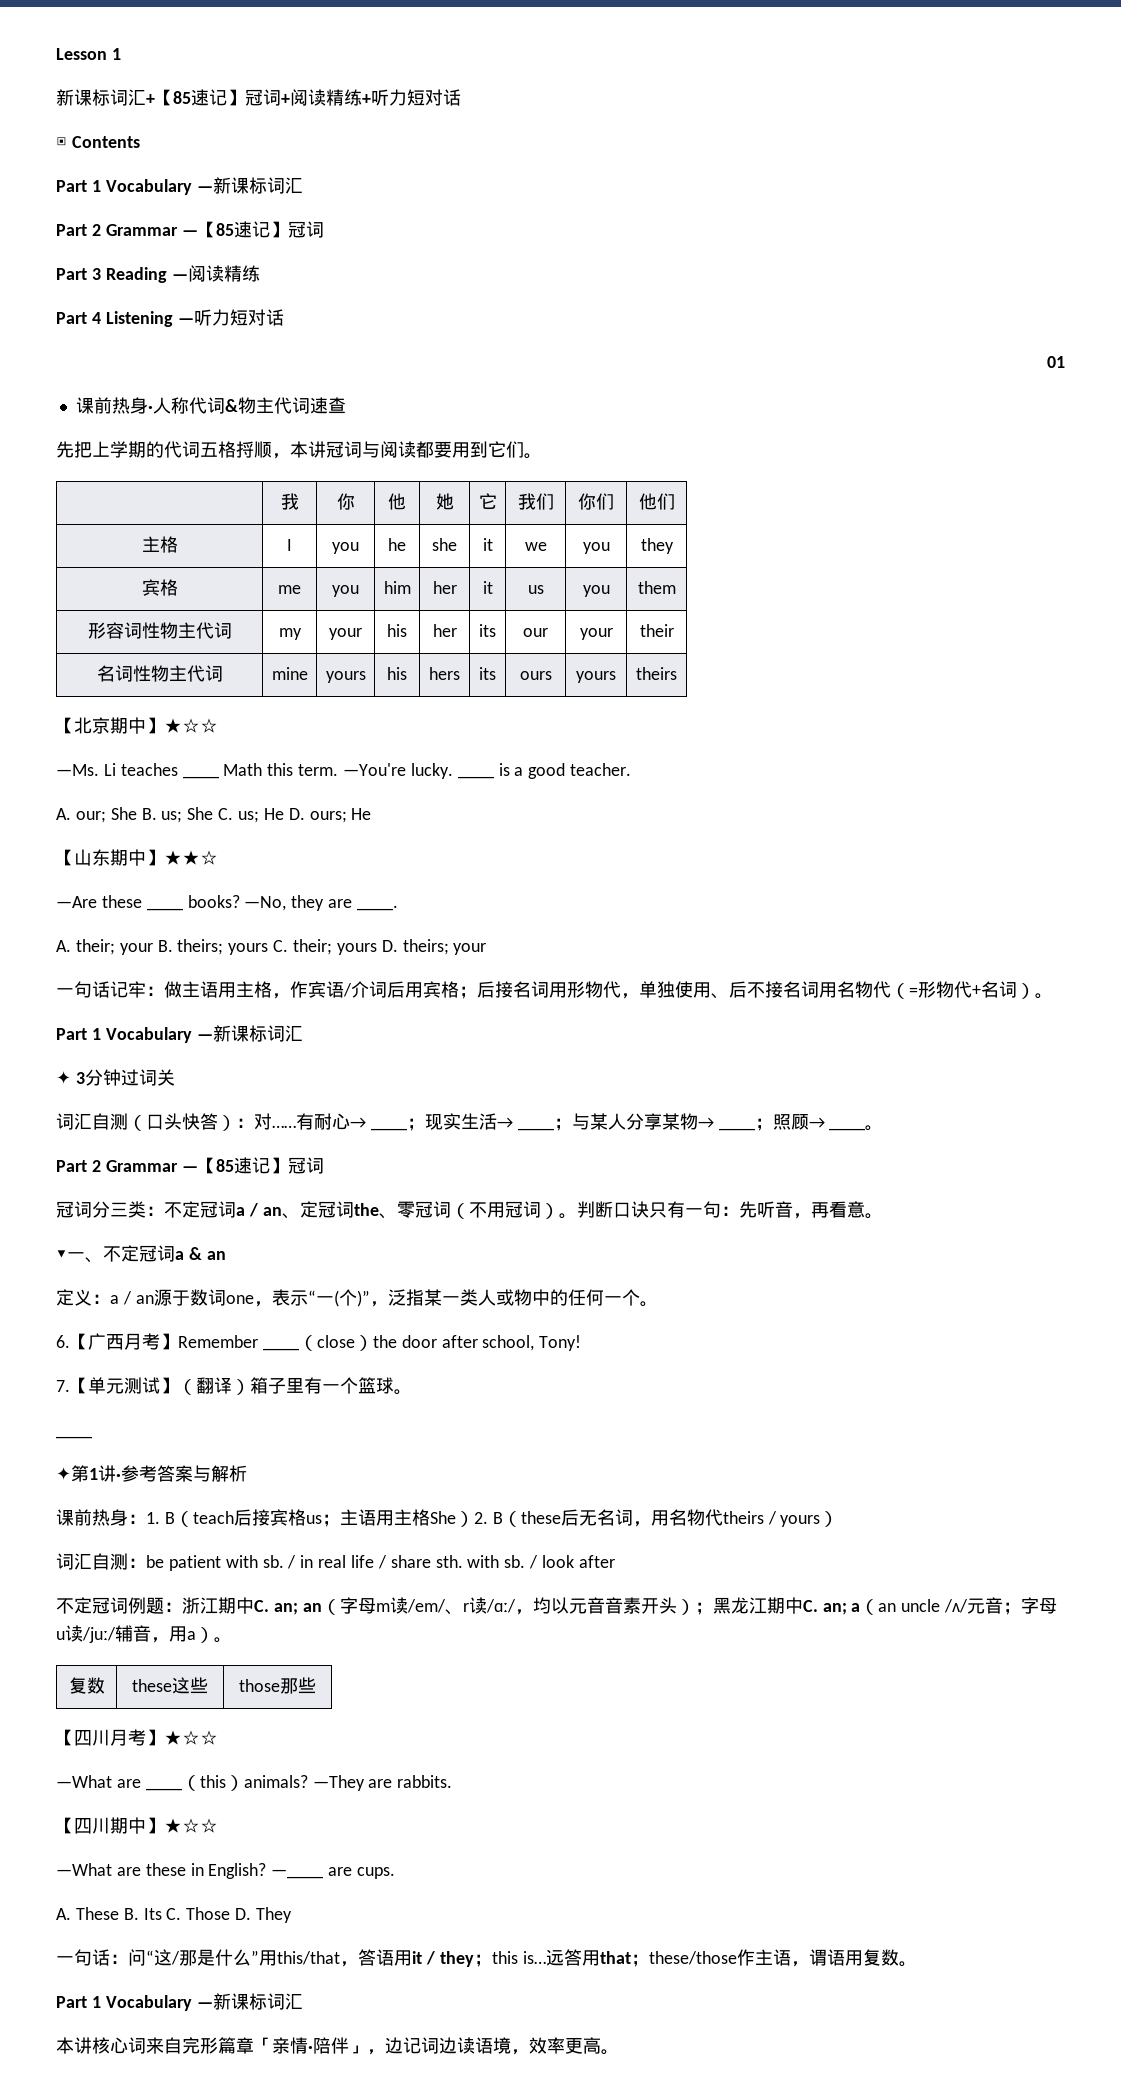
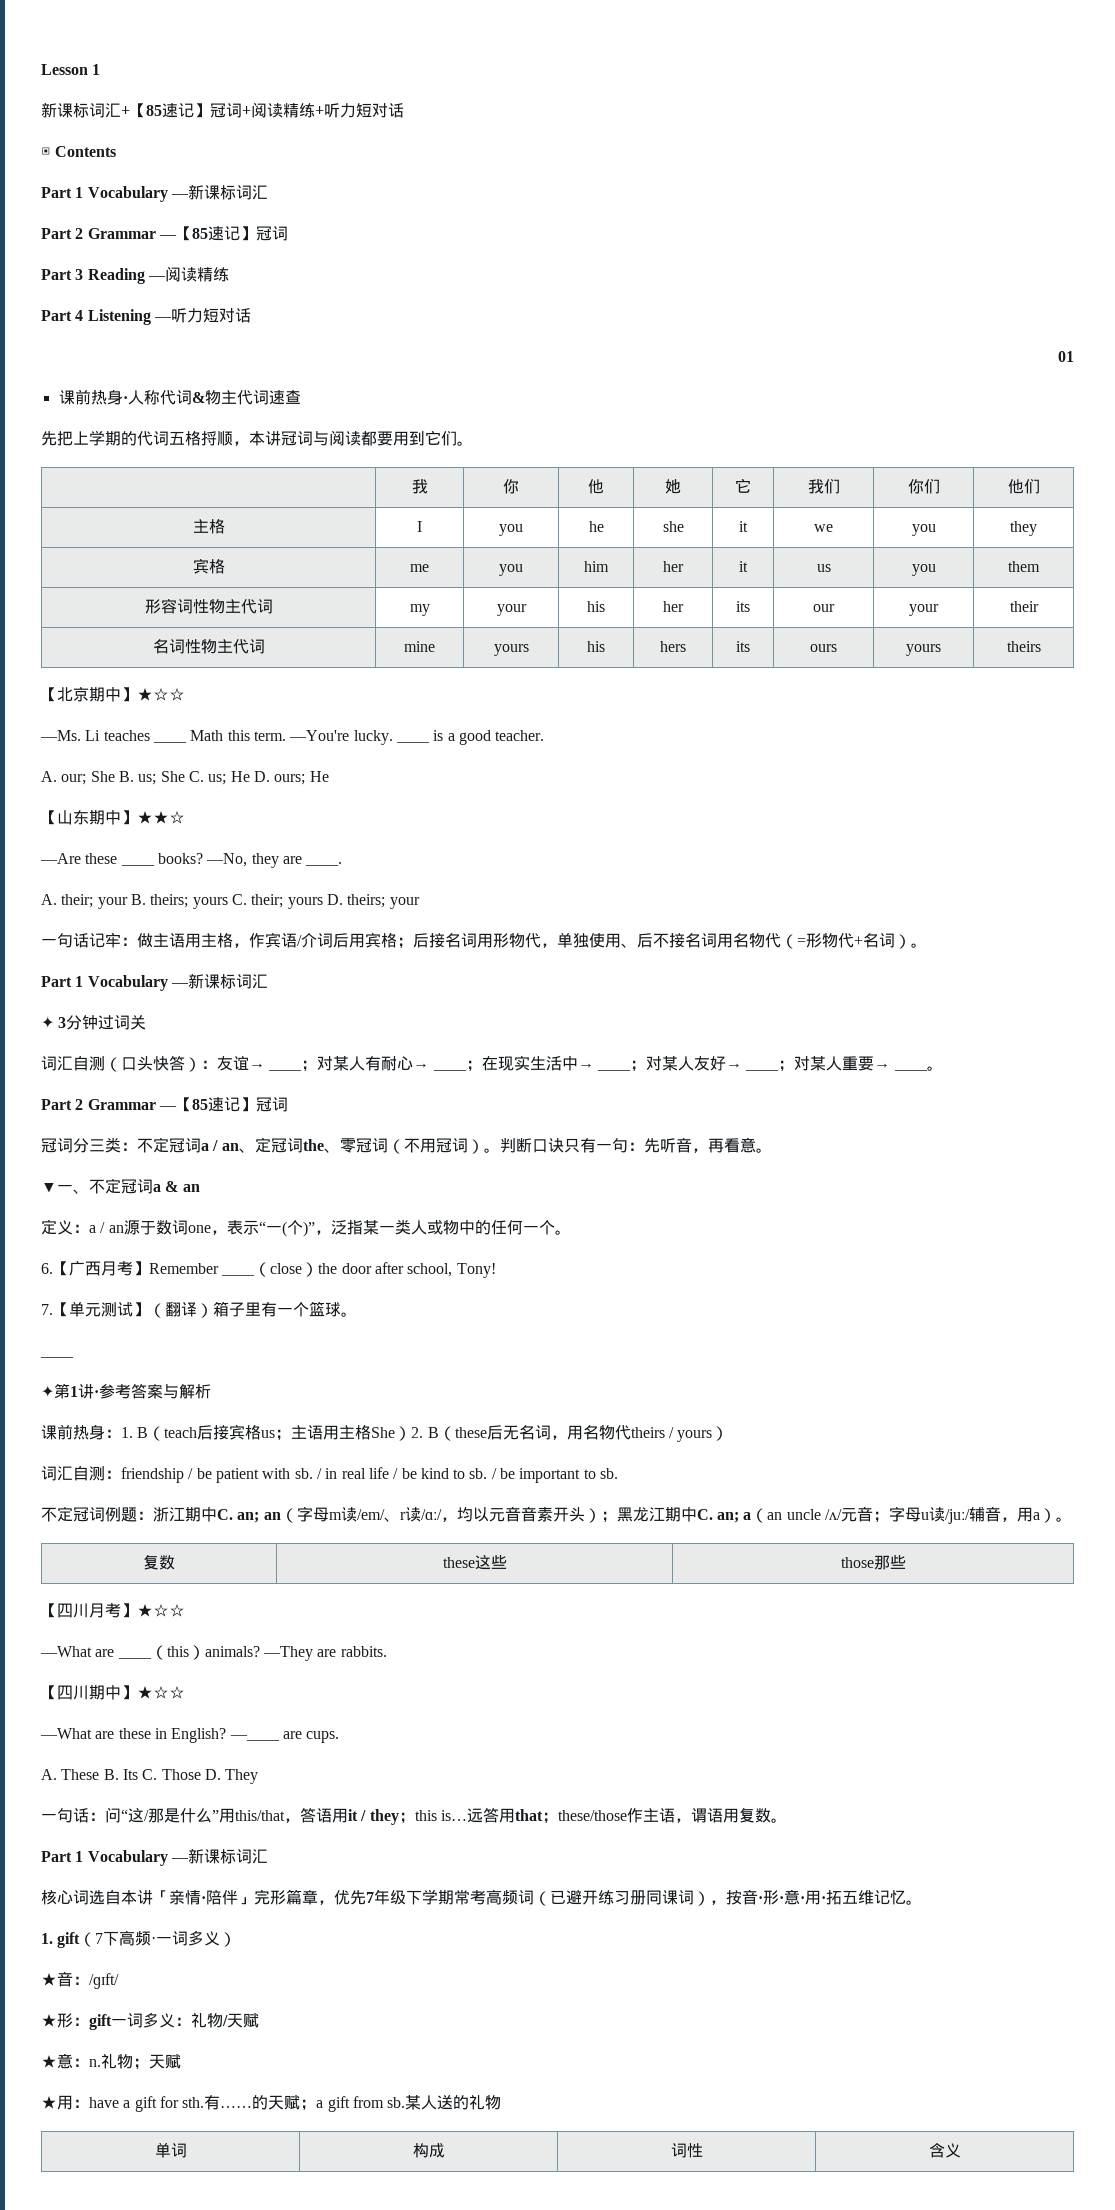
[254,1113,296,1130] 对…… -> [217,1056,265,1071] [268,1056,366,1072] 友谊→ ____；对某人
(425, 1124) none -> [481,1056,498,1071] 在
[496,1117,513,1128] [517,1113,714,1131] [718,1114,809,1131] → ____；与某人分享某物→ ____；照顾 -> [561,1056,594,1071] [596,1056,742,1072] [745,1056,875,1072] 中→ ____；对某人友好→ ____；对某人重要
(146, 1563) none -> [121,1467,194,1483] friendship /
[390,1555,615,1569] share sth. with sb. / look after -> [401,1468,619,1483] be kind to sb. / be important to sb.
[56,2037,619,2055] 本讲核心词来自完形篇章「亲情·陪伴」，边记词边读语境，效率更高。 -> [41,1889,922,1906] [41,1930,237,1948] [41,1971,119,1989] [41,2012,259,2030] [41,2053,181,2070] [41,2094,502,2112] [154,2142,187,2158] [412,2143,445,2158] [670,2143,703,2158] [928,2143,961,2158] 核心词选自本讲「亲情·陪伴」完形篇章，优先7年级下学期常考高频词（已避开练习册同课词），按音·形·意·用·拓五维记忆。 // 1. gift（7下高频·一词多义） // ★音：/ɡɪft/ // ★形：gift一词多义：礼物/天赋 // ★意：n.礼物；天赋 // ★用：have a gift for sth.有……的天赋；a gift from sb.某人送的礼物 // 单词 | 构成 | 词性 | 含义

